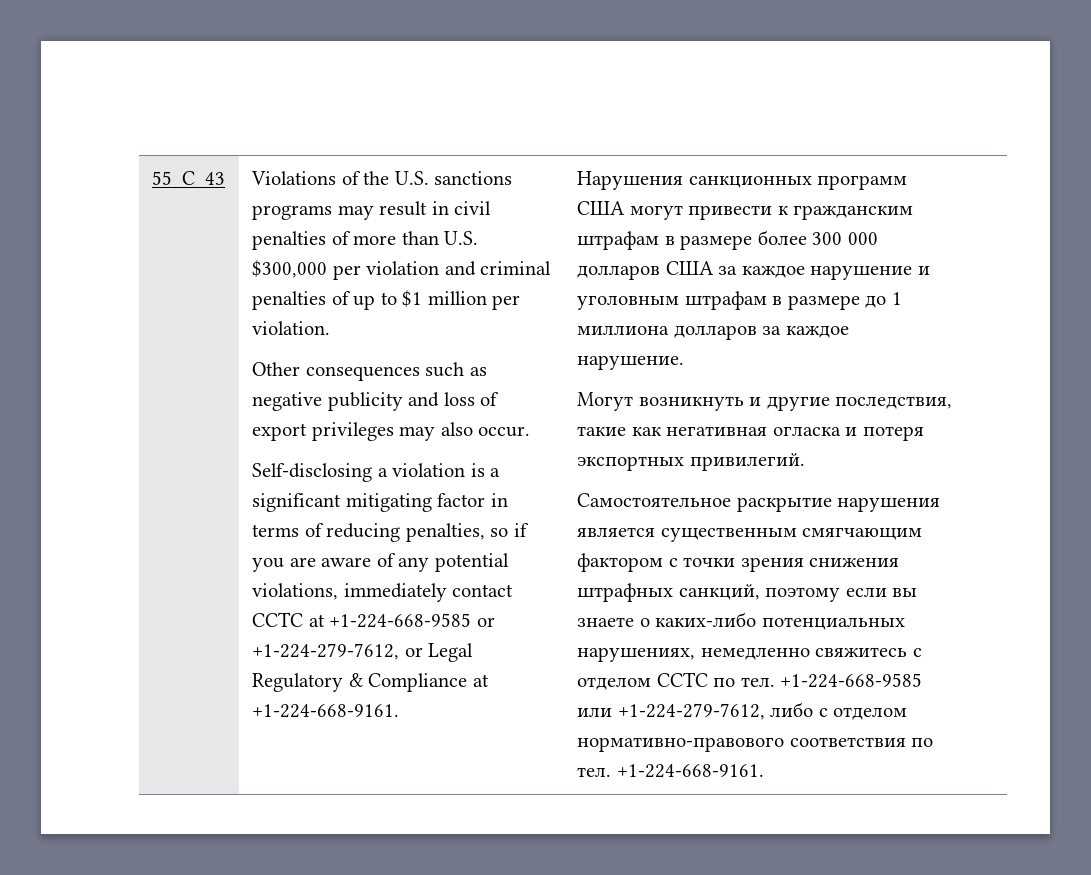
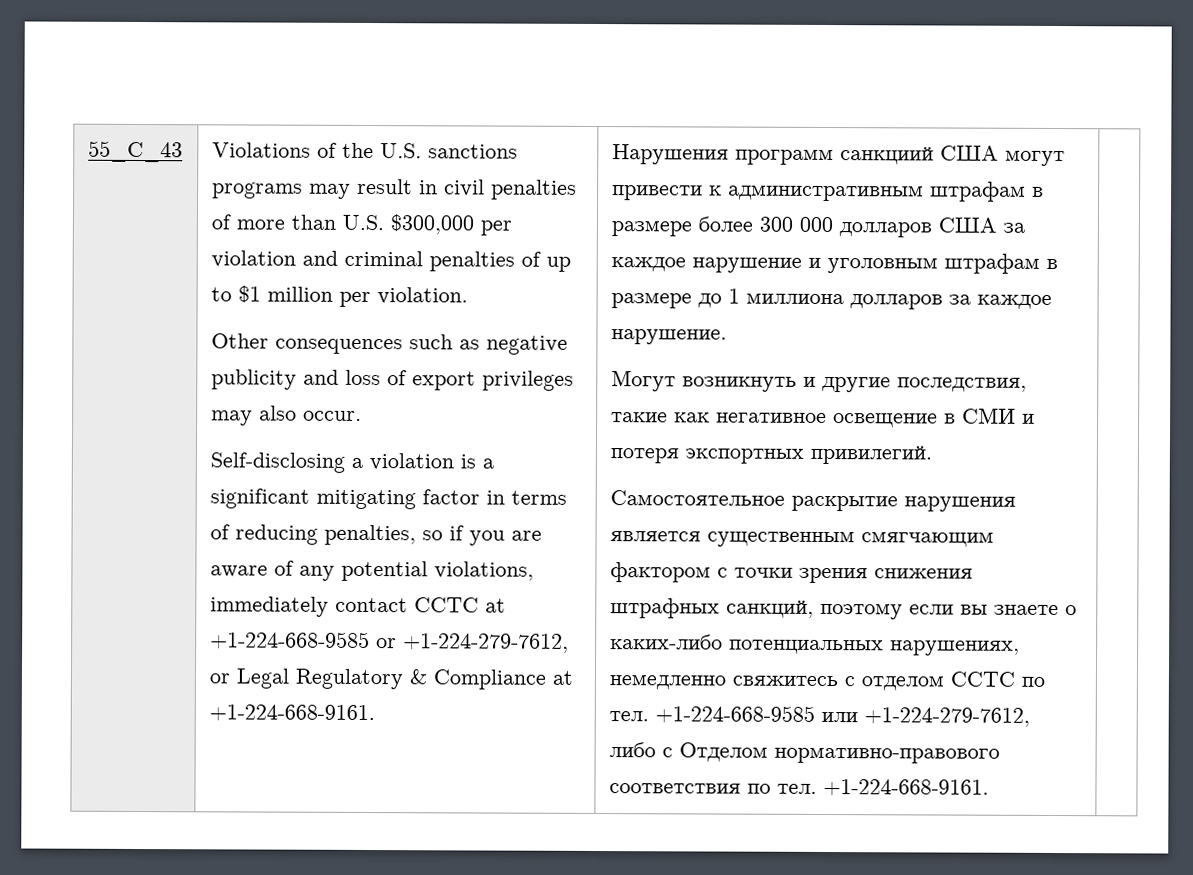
[688,175,908,190] санкционных программ -> [734,146,934,166] программ санкциий
[793,205,914,220] гражданским -> [727,185,924,202] административным
[666,426,841,436] негативная огласка -> [715,407,1016,428] негативное освещение в СМИ
[833,707,908,720] отделом -> [678,742,768,762] Отделом

